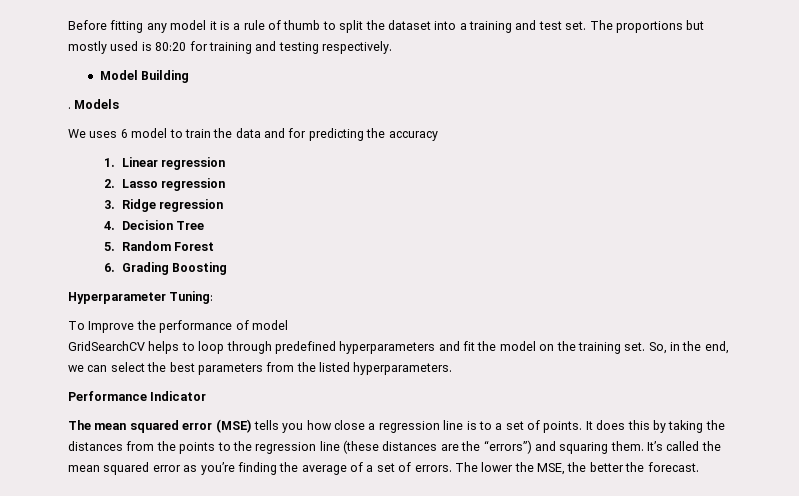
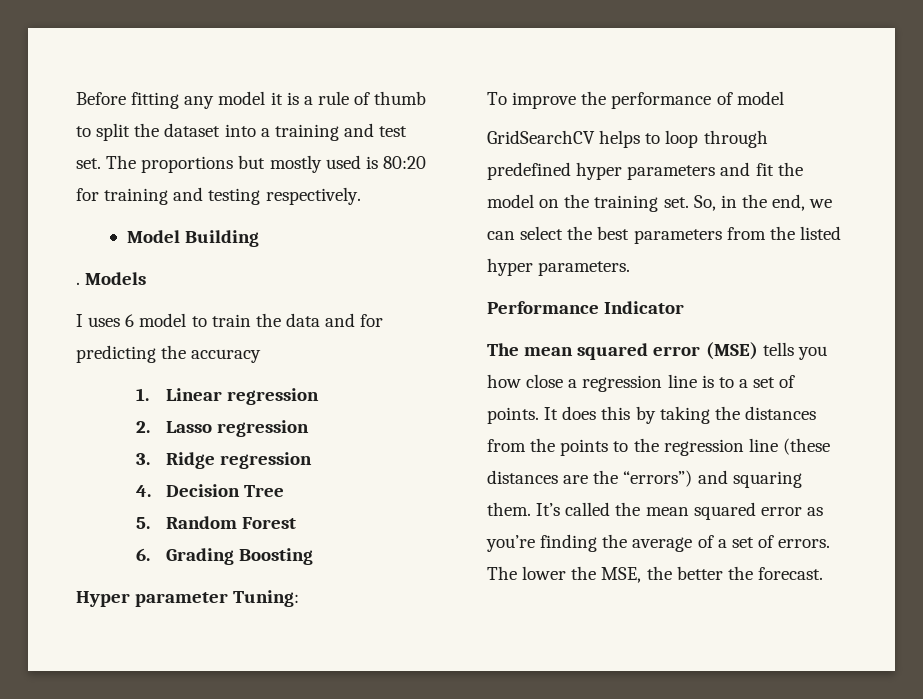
[68,129,86,138] We -> [76,314,83,327] I
[68,292,166,304] Hyperparameter -> [76,591,229,607] Hyper parameter
[88,321,135,333] Improve -> [512,92,577,109] improve
[339,341,436,354] hyperparameters -> [576,162,716,180] hyper parameters
[353,362,453,375] hyperparameters. -> [487,258,631,276] hyper parameters.

